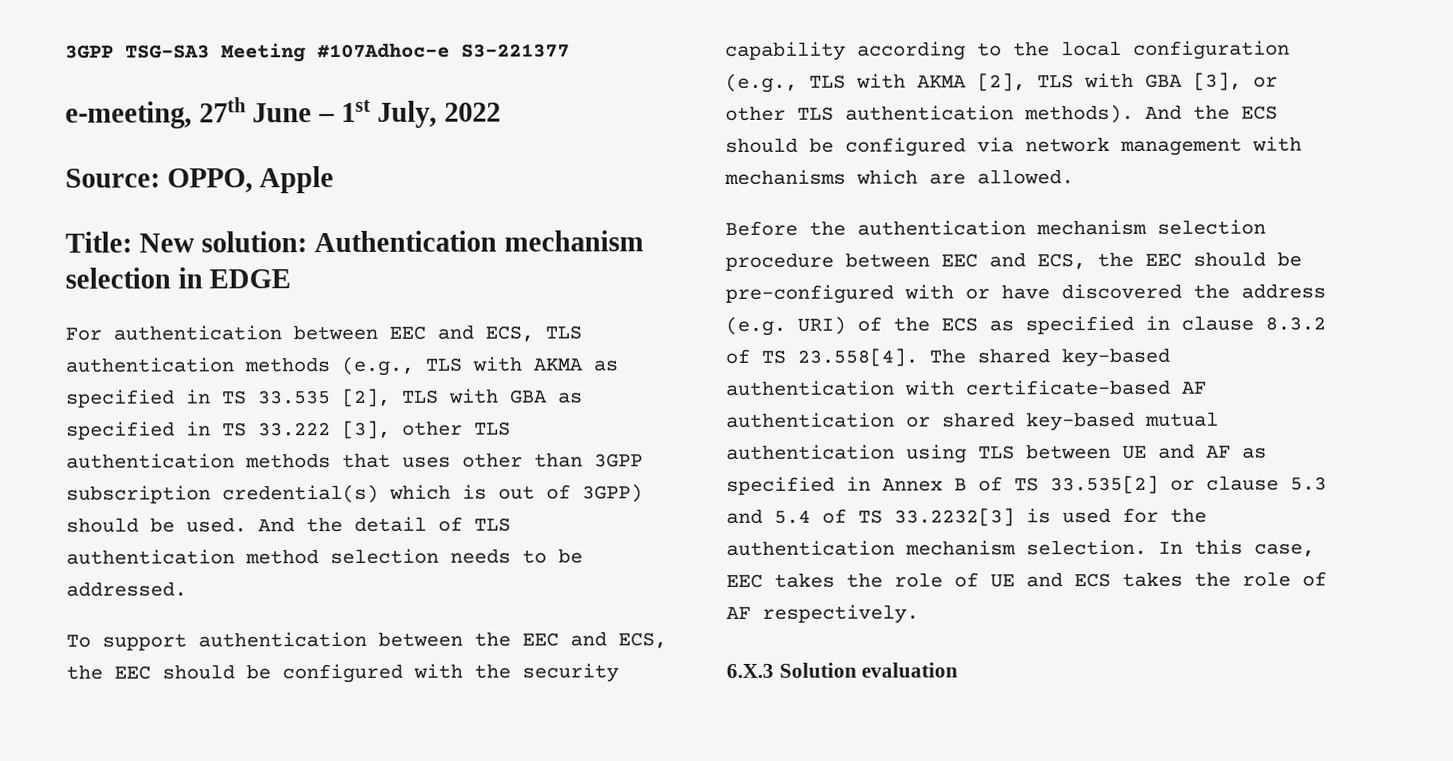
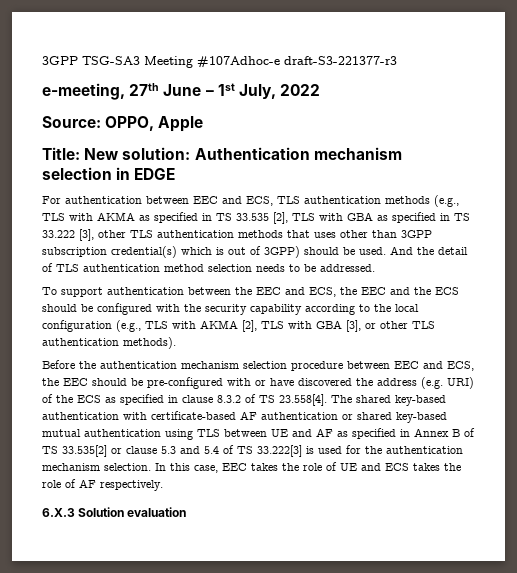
[461,43,570,58] S3-221377 -> [284,56,397,65] draft-S3-221377-r3
(151, 672) none -> [390,287,459,295] and the ECS
[1145,104,1278,120] [725,136,1302,157] [724,169,1074,186] And the ECS should be configured via network management with mechanisms which are allowed. -> (176, 343) none
[894,508,1015,527] 33.2232[3] -> [257,445,302,457] 33.222[3]

